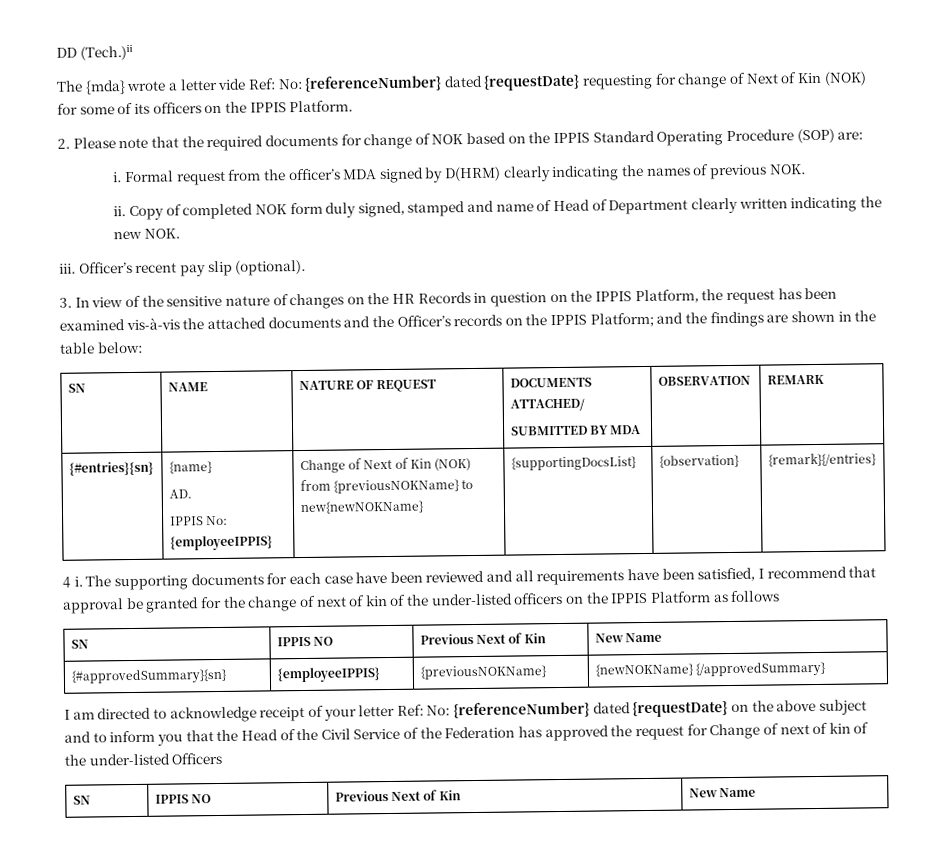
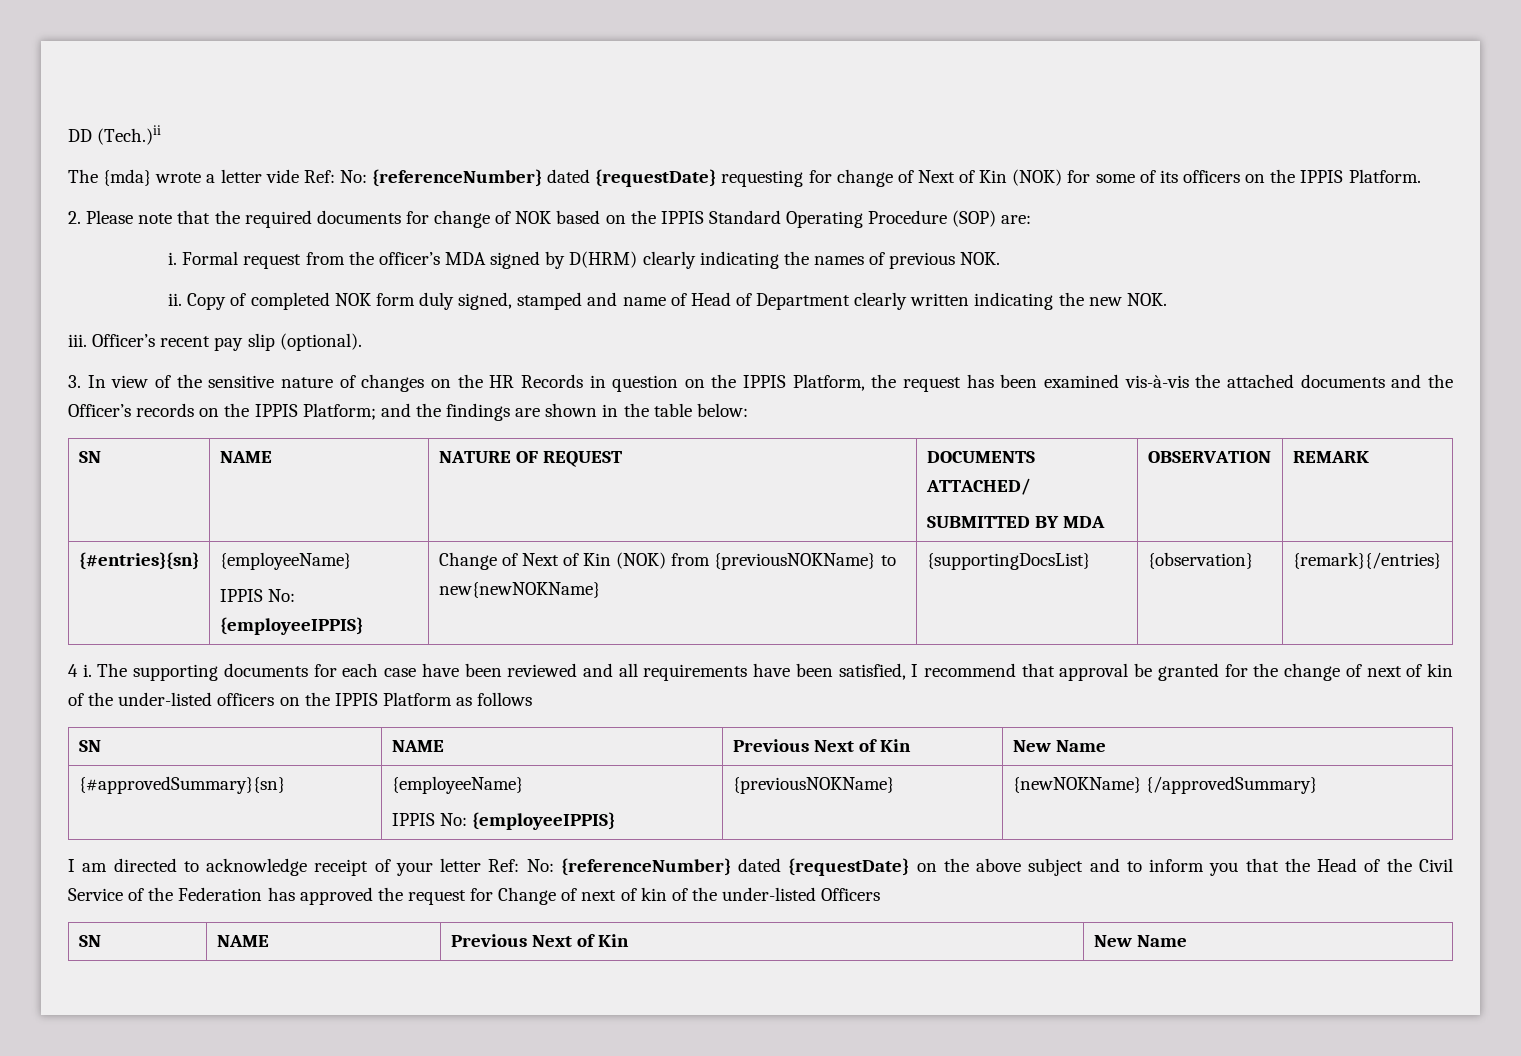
[168,461,212,474] [168,489,192,499] {name} // AD. -> [219,552,351,570] {employeeName}
[276,636,334,647] IPPIS NO -> [391,740,444,752] NAME
(226, 676) none -> [391,776,523,794] [391,813,467,826] {employeeName} // IPPIS No:
[154,794,212,804] IPPIS NO -> [216,935,269,947] NAME

